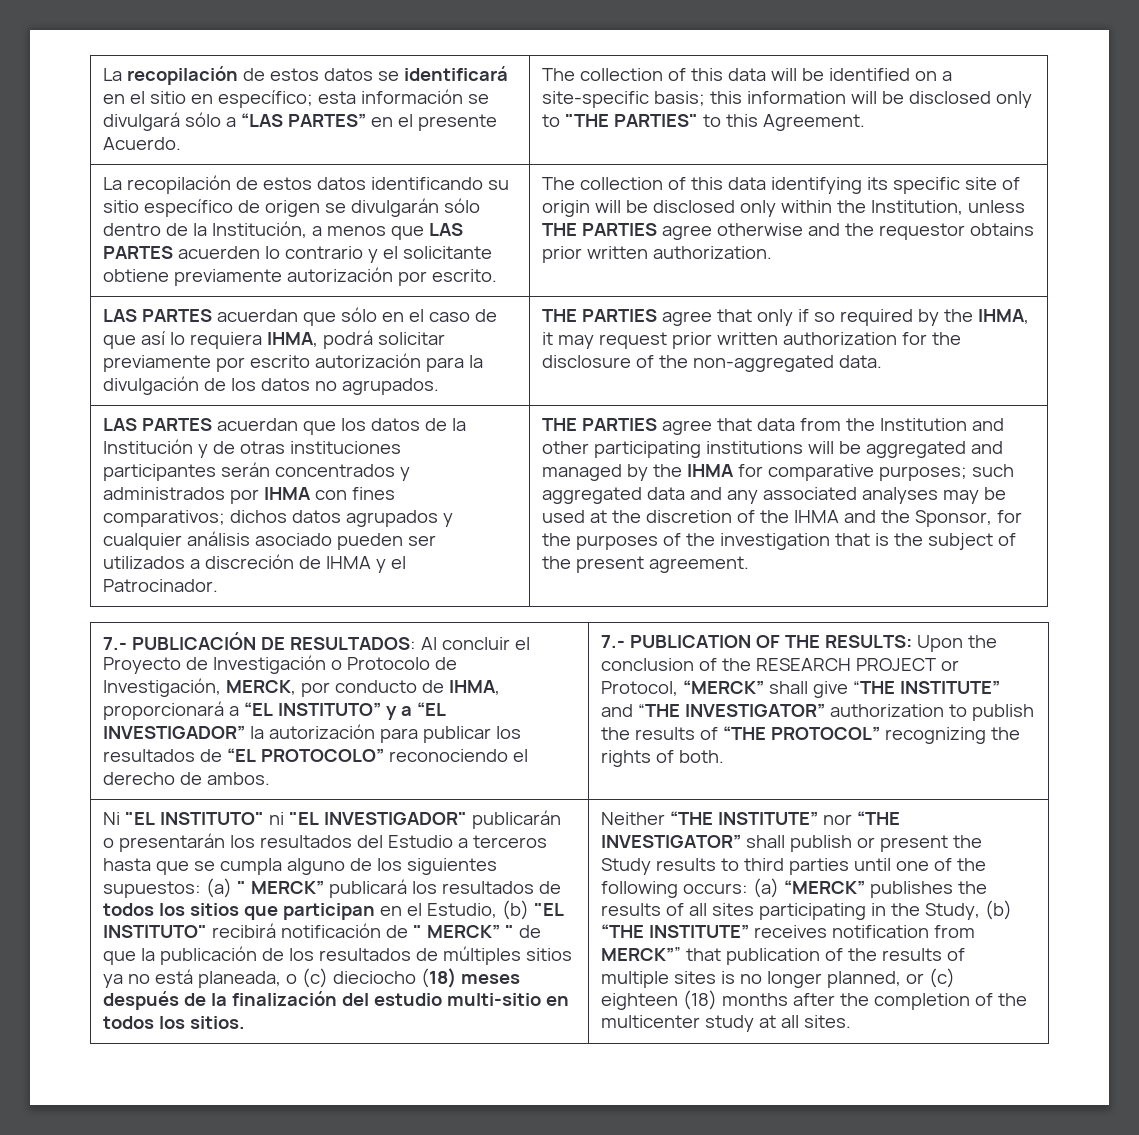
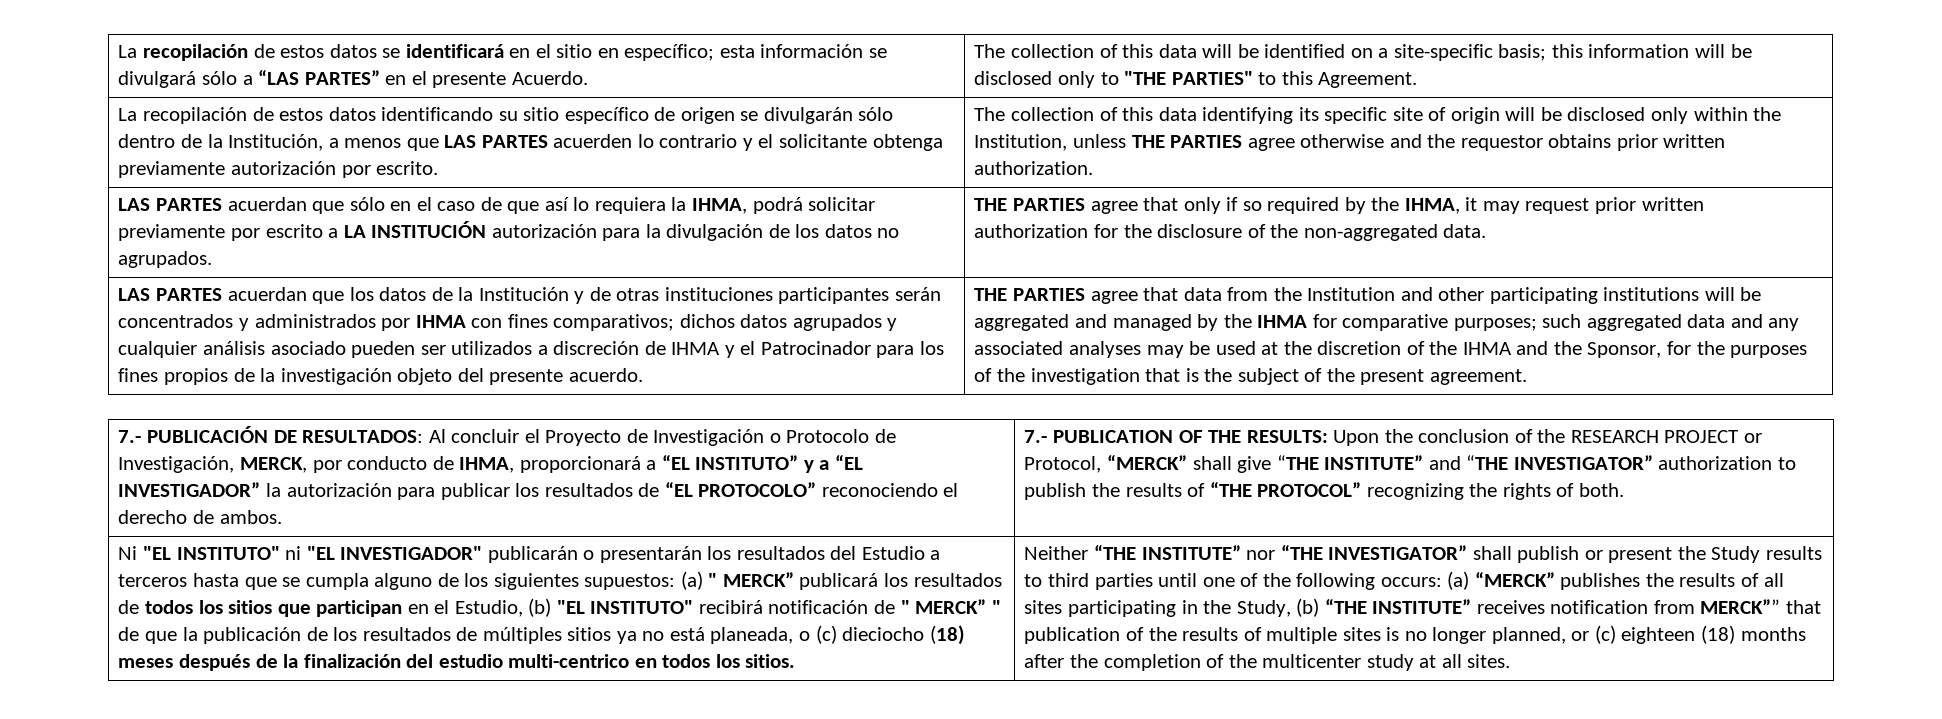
[102,269,169,282] obtiene -> [872,134,943,151] obtenga
(262, 340) none -> [671,197,687,211] la
(310, 361) none -> [328,221,487,238] a LA INSTITUCIÓN
[102,579,218,592] Patrocinador. -> [760,341,944,358] [118,368,643,385] Patrocinador para los fines propios de la investigación objeto del presente acuerdo.
[446,993,541,1006] multi-sitio -> [508,654,630,668] multi-centrico

